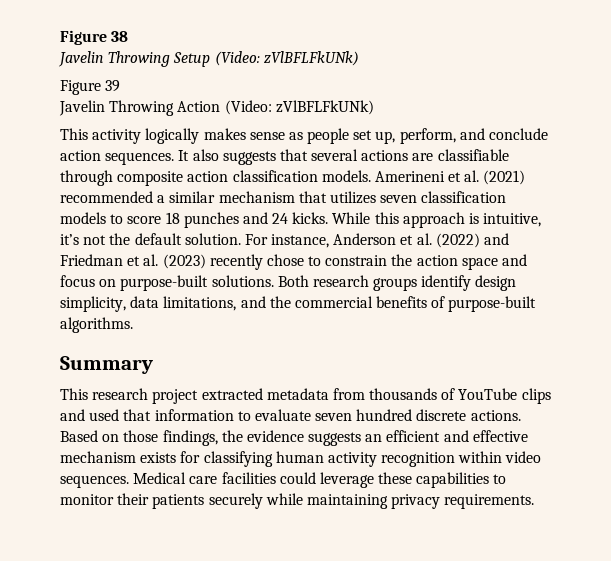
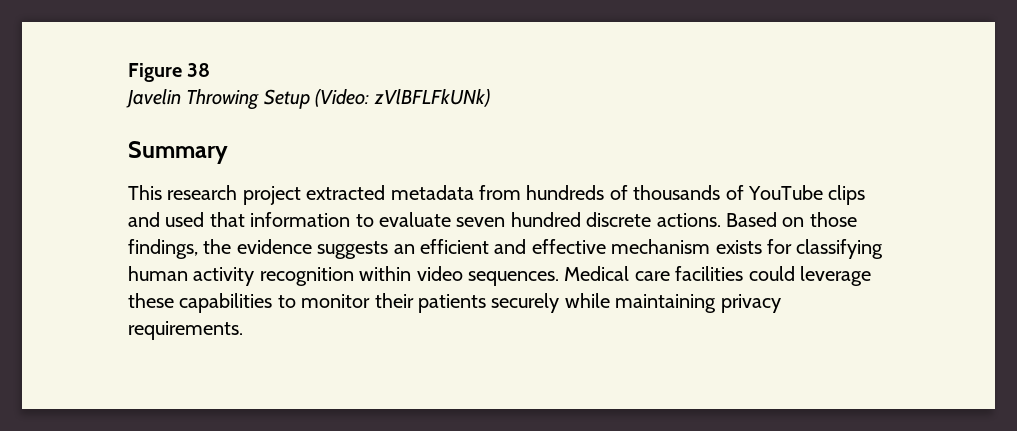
[60,80,121,95] [59,100,374,116] [60,128,549,144] [60,149,509,165] [60,170,526,186] [60,191,507,204] [60,212,542,228] [60,233,510,248] [60,254,528,270] [60,275,517,291] [60,296,537,312] [60,317,133,333] // Figure 39 // Javelin Throwing Action (Video: zVlBFLFkUNk) // This activity logically makes sense as people set up, perform, and conclude action sequences. It also suggests that several actions are classifiable through composite action classification models. Amerineni et al. (2021) recommended a similar mechanism that utilizes seven classification models to score 18 punches and 24 kicks. While this approach is intuitive, it’s not the default solution. For instance, Anderson et al. (2022) and Friedman et al. (2023) recently chose to constrain the action space and focus on purpose-built solutions. Both research groups identify design simplicity, data limitations, and the commercial benefits of purpose-built algorithms. -> (490, 98) none
(365, 394) none -> [526,185,628,200] hundreds of

